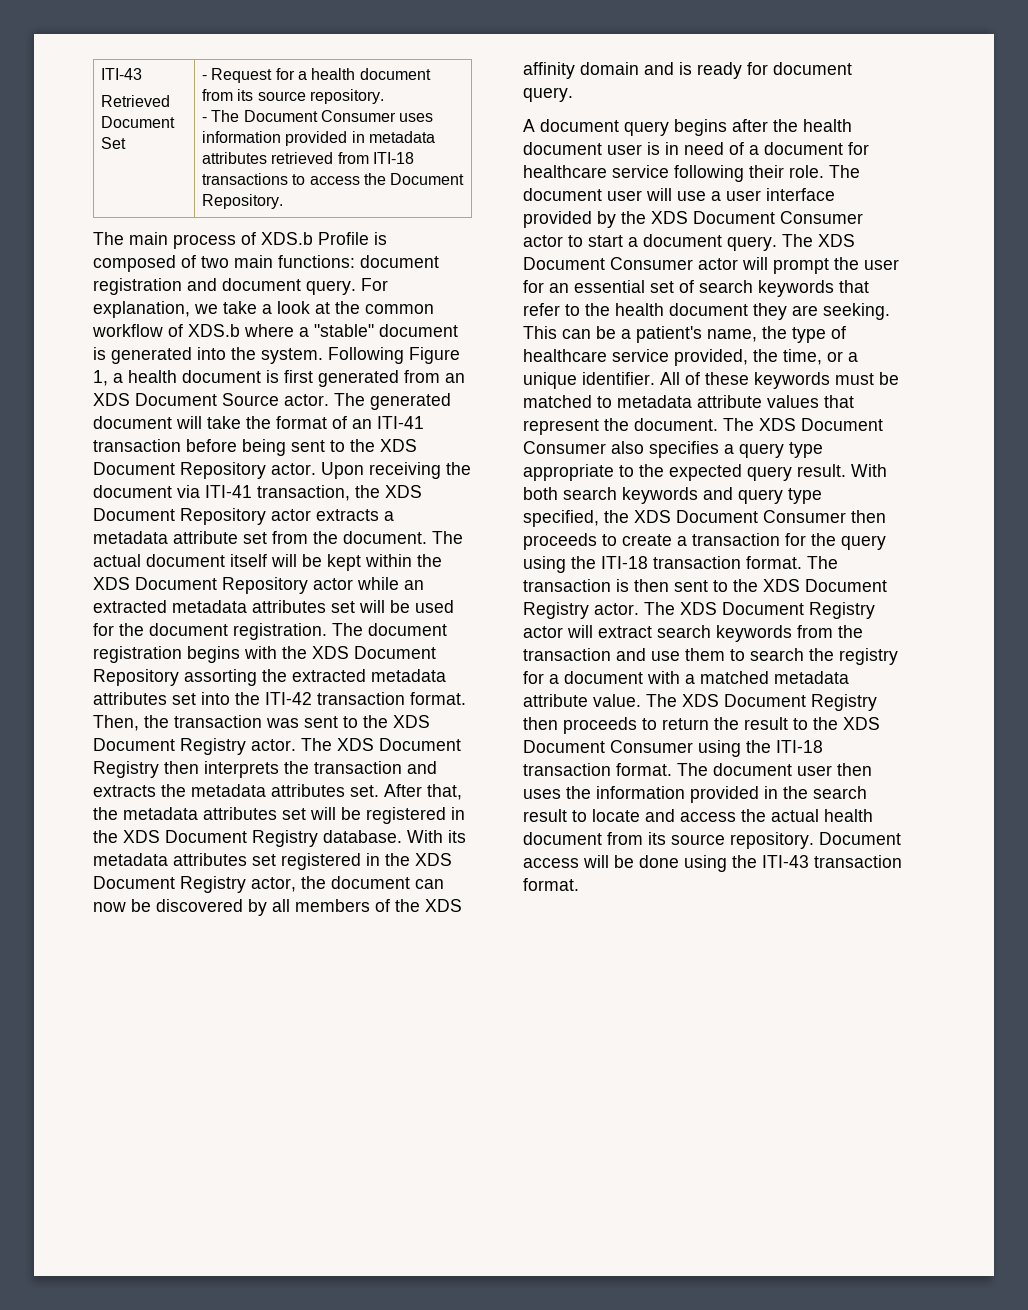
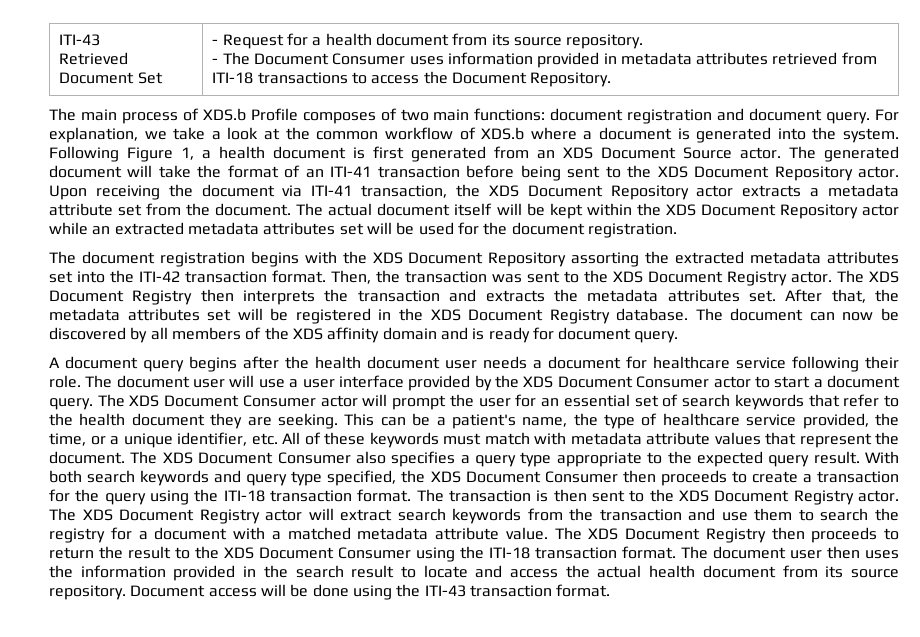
[374,232,387,245] [93,255,176,272] is composed -> [302,112,376,124] composes
[314,324,374,337] "stable" -> (593, 135) none
(327, 631) none -> (677, 230) //
[407,830,466,843] [93,853,452,870] [93,876,326,893] With its metadata attributes set registered in the XDS Document Registry actor, the -> [695,308,723,321] The
[647,142,744,155] is in need of -> [483,356,527,369] needs
[582,372,655,385] identifier. -> [177,432,278,446] identifier, etc.
[879,372,899,385] [523,395,612,408] be matched to -> [484,432,566,445] match with

